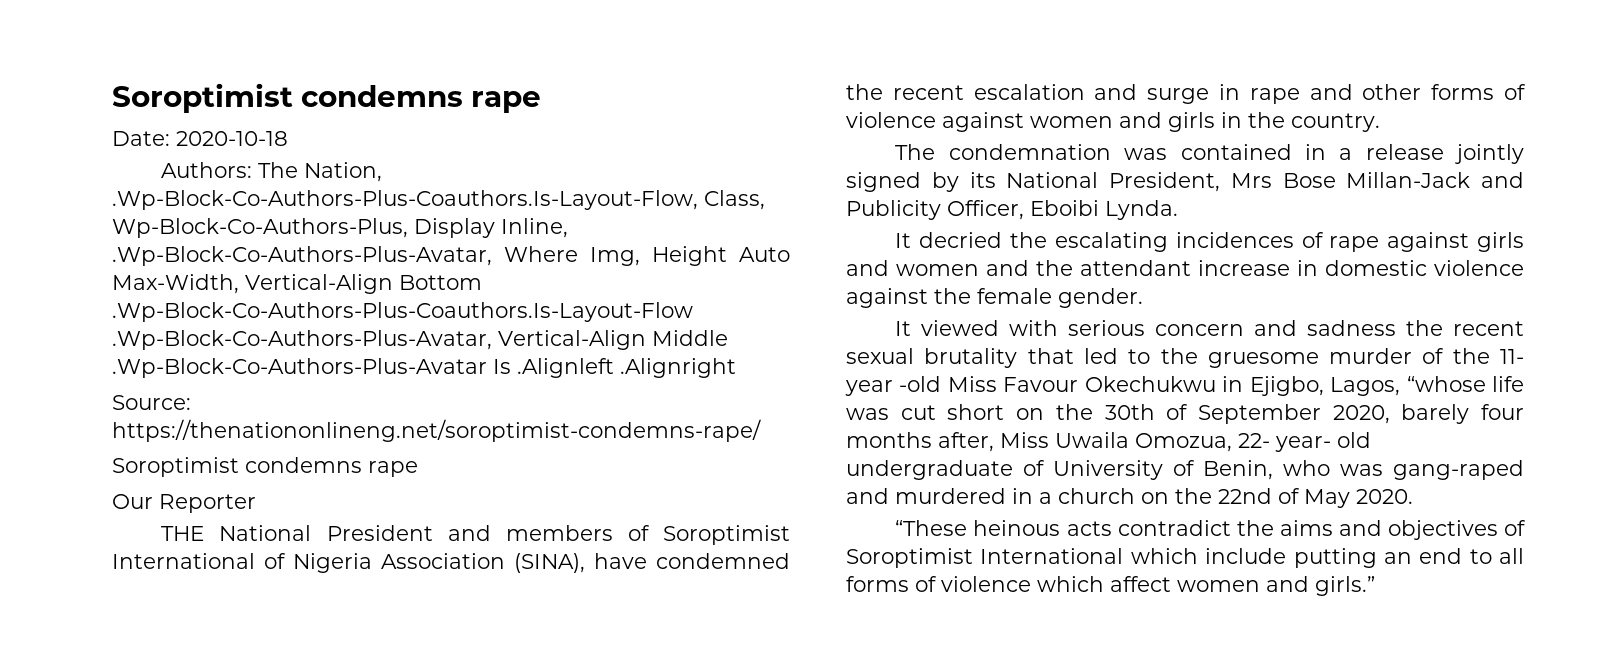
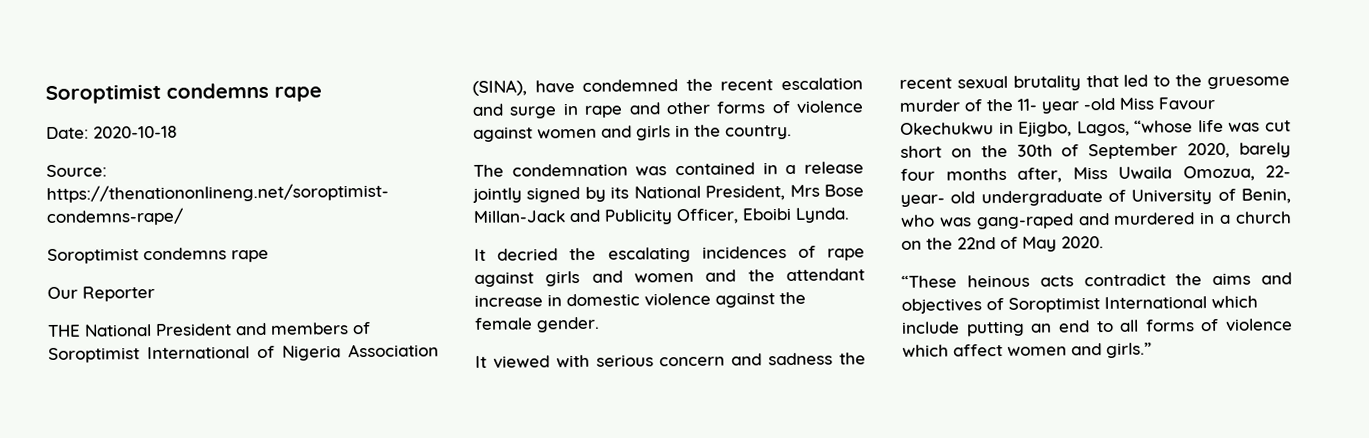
[161,162,383,182] [112,190,765,210] [112,218,568,238] [112,246,790,266] [112,274,482,294] [112,302,693,322] [112,330,728,350] [112,358,736,378] // Authors: The Nation, .Wp-Block-Co-Authors-Plus-Coauthors.Is-Layout-Flow, Class, Wp-Block-Co-Authors-Plus, Display Inline, .Wp-Block-Co-Authors-Plus-Avatar, Where Img, Height Auto Max-Width, Vertical-Align Bottom .Wp-Block-Co-Authors-Plus-Coauthors.Is-Layout-Flow .Wp-Block-Co-Authors-Plus-Avatar, Vertical-Align Middle .Wp-Block-Co-Authors-Plus-Avatar Is .Alignleft .Alignright -> (178, 132) none

